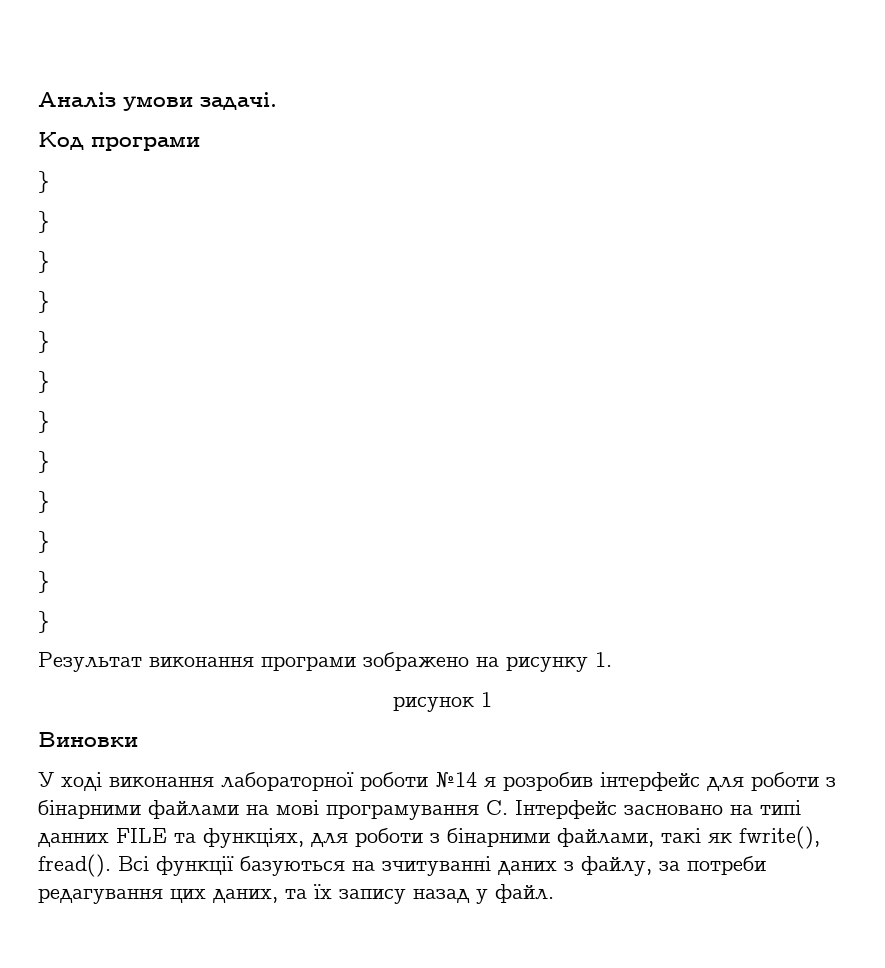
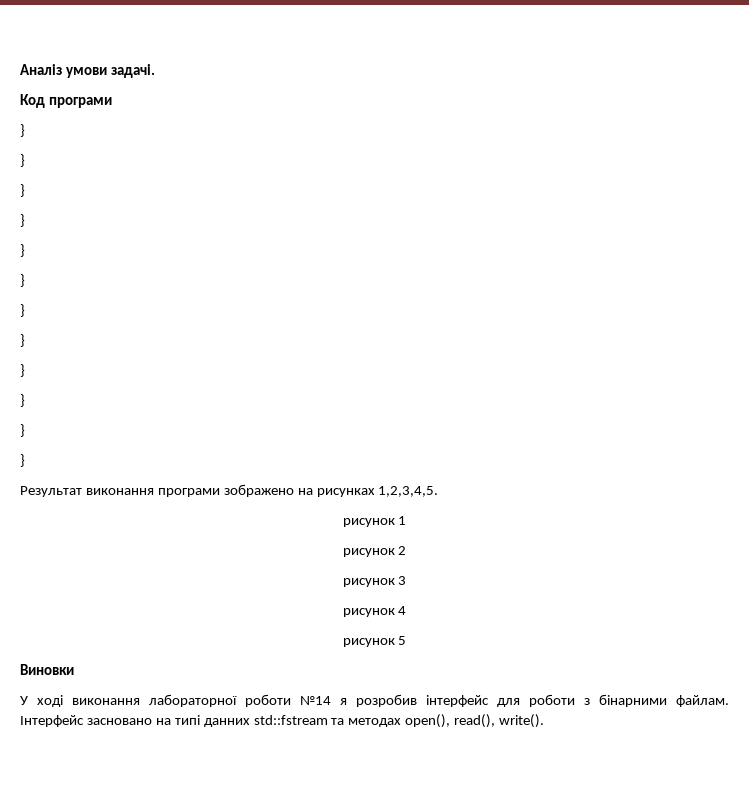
[506,652,612,672] рисунку 1. -> [316,486,439,497] рисунках 1,2,3,4,5.
(492, 699) none -> [342,546,407,557] [342,576,407,587] [342,606,407,617] [342,636,407,647] // рисунок 2 // рисунок 3 // рисунок 4 // рисунок 5
[148,800,508,820] файлами на мові програмування С. -> [676,695,729,707] файлам.
[116,826,820,849] [38,854,766,877] [38,884,554,904] FILE та функціях, для роботи з бінарними файлами, такі як fwrite(), fread(). Всі функції базуються на зчитуванні даних з файлу, за потреби редагування цих даних, та їх запису назад у файл. -> [253,714,545,728] std::fstream та методах open(), read(), write().

